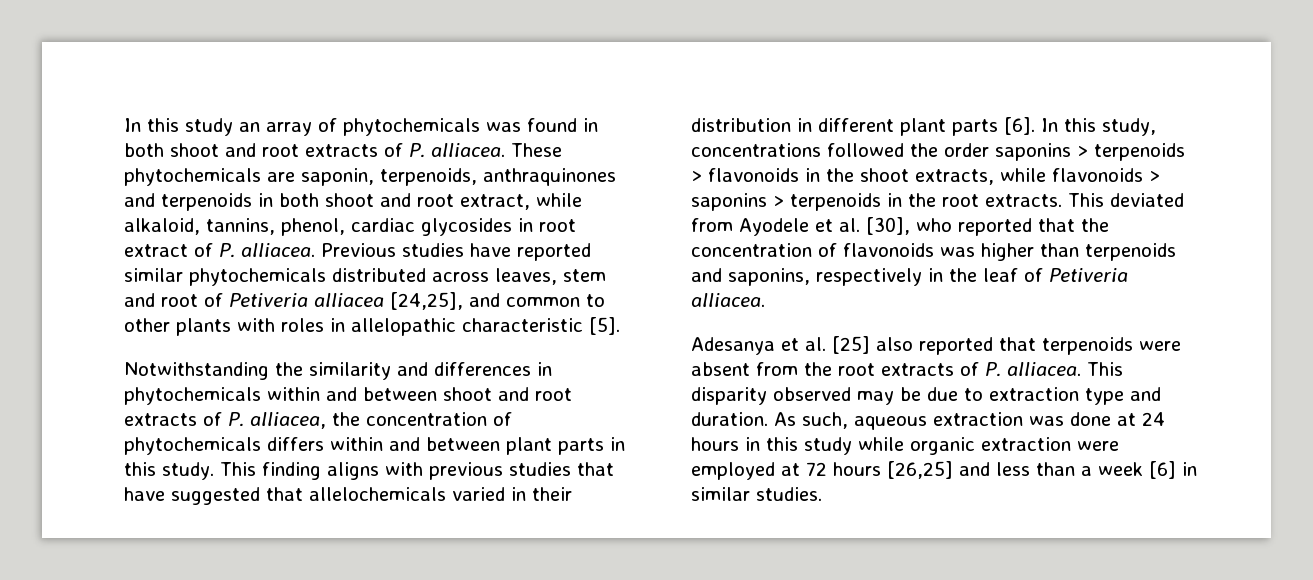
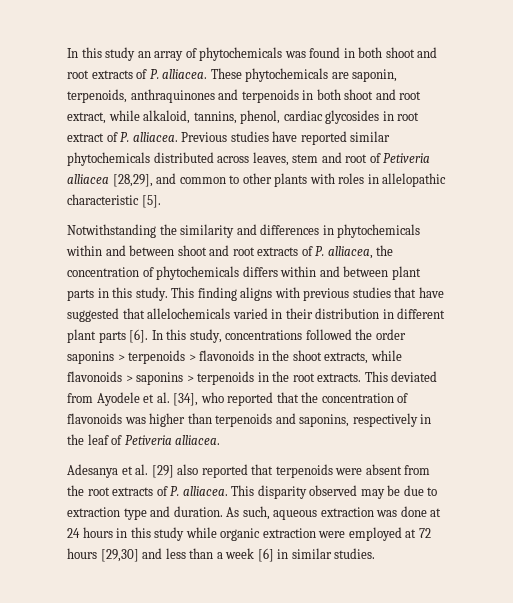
[390,292,463,310] [24,25], -> [112,174,153,187] [28,29],
[866,217,910,235] [30], -> [173,393,199,406] [34],
[832,336,870,354] [25] -> [151,465,174,478] [29]
[887,461,953,479] [26,25] -> [100,549,139,562] [29,30]

